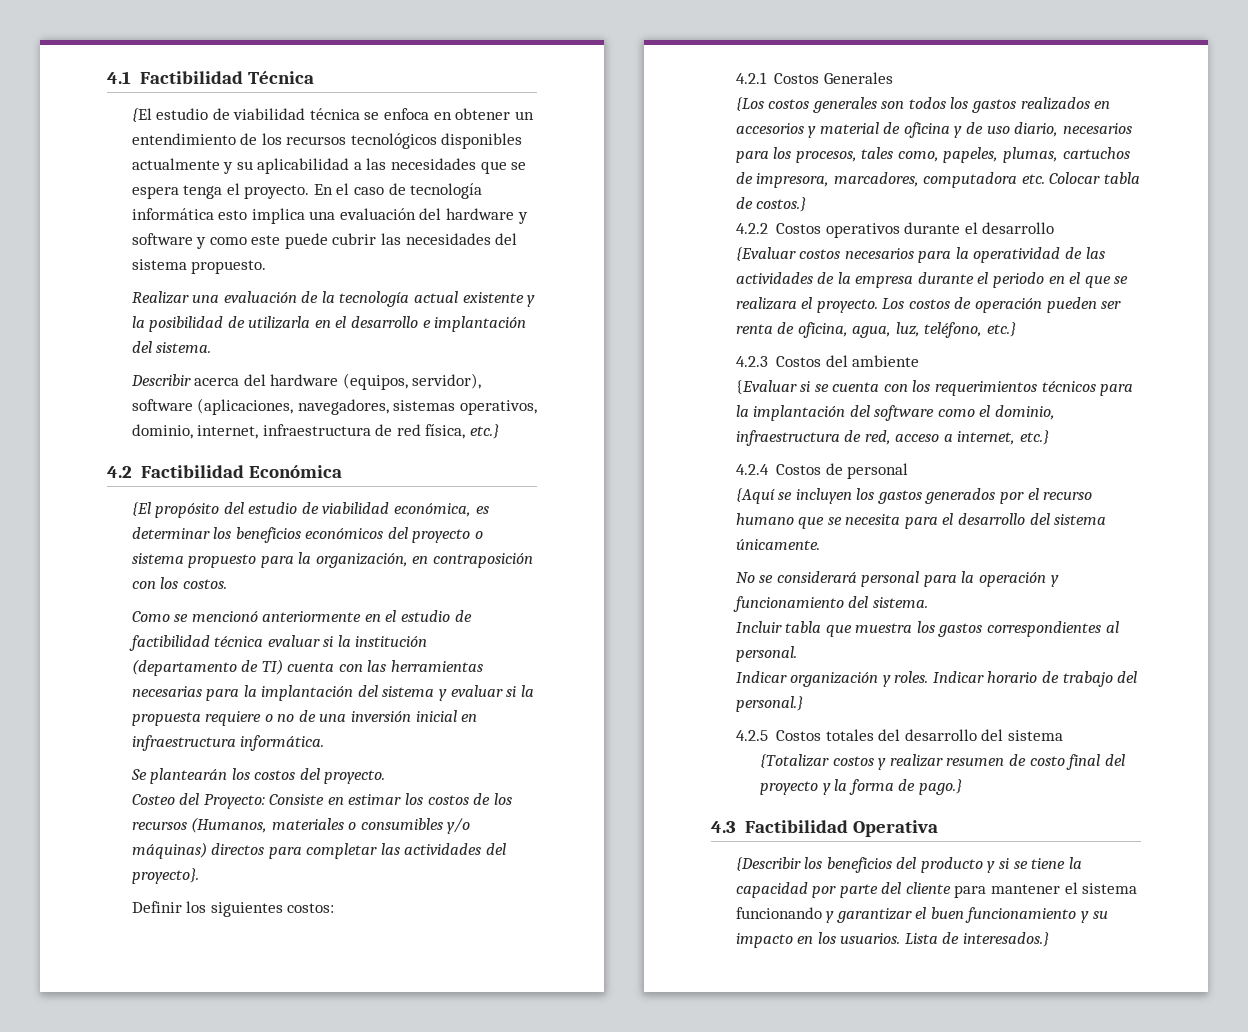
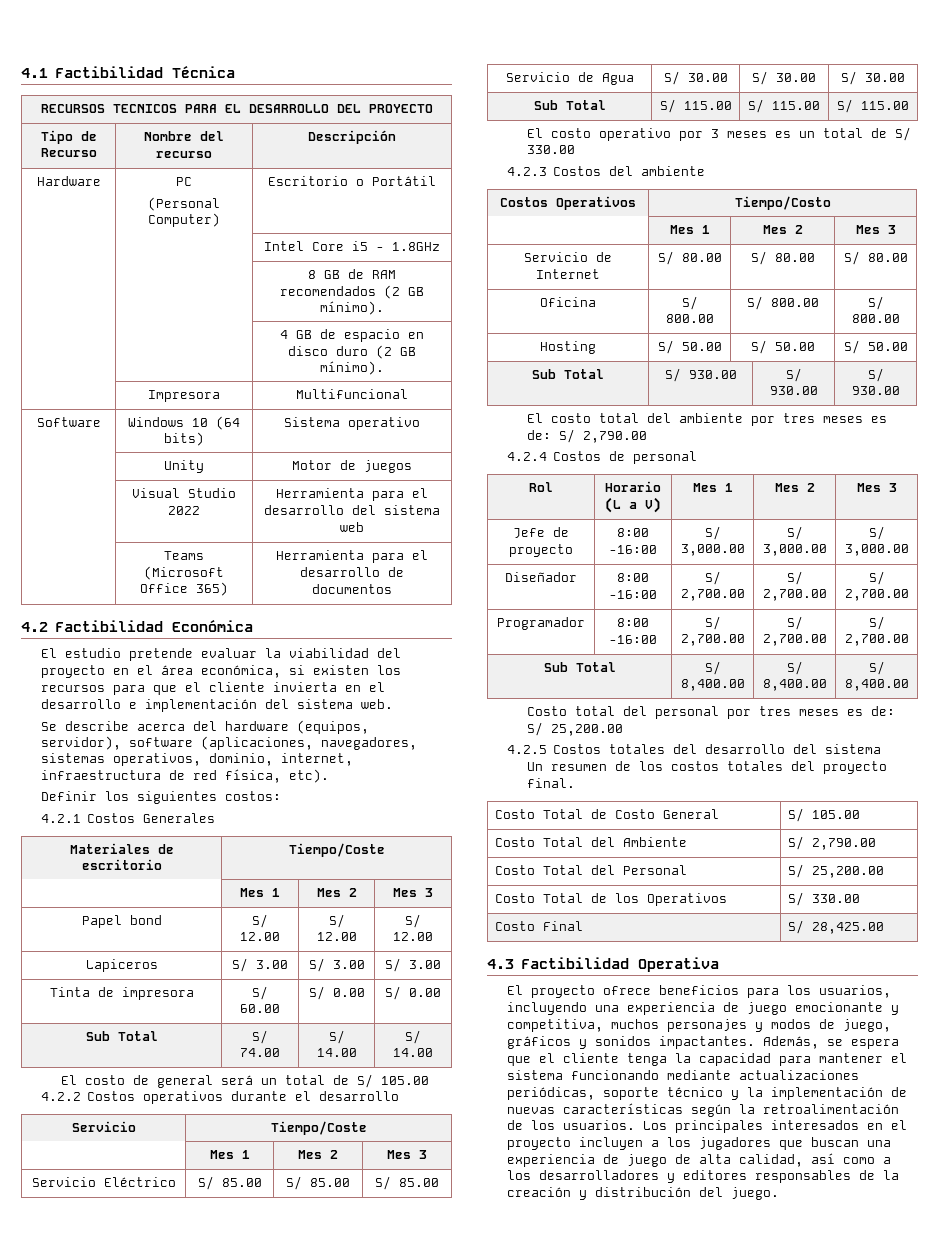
[131,108,534,122] [131,133,523,149] [131,158,527,174] [131,183,483,199] [131,208,528,224] [131,233,518,249] [131,259,267,274] [131,291,536,307] [131,316,527,332] [131,341,212,353] [130,374,191,386] // {El estudio de viabilidad técnica se enfoca en obtener un entendimiento de los recursos tecnológicos disponibles actualmente y su aplicabilidad a las necesidades que se espera tenga el proyecto. En el caso de tecnología informática esto implica una evaluación del hardware y software y como este puede cubrir las necesidades del sistema propuesto. // Realizar una evaluación de la tecnología actual existente y la posibilidad de utilizarla en el desarrollo e implantación del sistema. // Describir -> [40,104,433,113] [40,130,97,144] [40,148,97,157] [144,131,224,141] [156,151,212,158] [308,130,396,144] [36,176,101,186] [176,177,192,186] [148,197,220,211] [148,213,220,227] [268,176,436,186] [264,241,440,251] [308,269,396,279] [280,285,424,299] [320,301,384,315] [280,329,424,342] [288,345,416,359] [320,361,384,375] [148,390,220,402] [296,389,408,399] [36,417,101,427] [128,416,240,430] [164,432,204,446] [284,417,420,430] [164,460,204,473] [292,460,412,473] [132,488,236,498] [168,506,200,515] [276,488,428,501] [264,505,440,515] [340,522,364,532] [164,551,204,560] [144,566,224,580] [140,582,228,596] [276,550,428,563] [300,567,404,577] [312,584,392,594] [21,620,253,632] [40,648,401,661] [40,665,401,678] [40,682,385,695] [40,699,393,712] [40,721,129,731] // RECURSOS TECNICOS PARA EL DESARROLLO DEL PROYECTO // Tipo de Recurso | Nombre del recurso | Descripción // Hardware | PC // (Personal Computer) | Escritorio o Portátil // | | Intel Core i5 - 1.8GHz // | | 8 GB de RAM recomendados (2 GB mínimo). // | | 4 GB de espacio en disco duro (2 GB mínimo). // | Impresora | Multifuncional // Software | Windows 10 (64 bits) | Sistema operativo // | Unity | Motor de juegos // | Visual Studio 2022 | Herramienta para el desarrollo del sistema web // | Teams (Microsoft Office 365) | Herramienta para el desarrollo de documentos // 4.2 Factibilidad Económica // El estudio pretende evaluar la viabilidad del proyecto en el área económica, si existen los recursos para que el cliente invierta en el desarrollo e implementación del sistema web. // Se describe
[470,424,500,439] [107,465,342,478] [131,502,489,518] [131,527,484,543] [131,552,534,568] [131,577,227,589] [131,610,472,622] [128,635,428,651] [131,659,484,676] [131,685,534,701] [131,710,478,726] [131,735,325,751] [130,768,386,784] [131,793,512,809] [131,817,471,834] [131,842,507,859] [131,868,199,884] etc.} // 4.2 Factibilidad Económica // {El propósito del estudio de viabilidad económica, es determinar los beneficios económicos del proyecto o sistema propuesto para la organización, en contraposición con los costos. // Como se mencionó anteriormente en el estudio de factibilidad técnica evaluar si la institución (departamento de TI) cuenta con las herramientas necesarias para la implantación del sistema y evaluar si la propuesta requiere o no de una inversión inicial en infraestructura informática. // Se plantearán los costos del proyecto. // Costeo del Proyecto: Consiste en estimar los costos de los recursos (Humanos, materiales o consumibles y/o máquinas) directos para completar las actividades del proyecto}. -> [288,769,329,783] etc).
[735,97,1111,113] [735,122,1132,138] [735,147,1130,163] [735,172,1141,188] [735,197,807,212] // {Los costos generales son todos los gastos realizados en accesorios y material de oficina y de uso diario, necesarios para los procesos, tales como, papeles, plumas, cartuchos de impresora, marcadores, computadora etc. Colocar tabla de costos.} -> [69,843,174,854] [81,859,162,870] [288,843,385,857] [240,888,280,897] [316,888,357,897] [393,888,433,897] [81,915,162,928] [252,914,268,928] [240,932,280,941] [328,914,345,928] [316,932,357,941] [405,914,421,928] [393,932,433,941] [85,959,158,972] [232,958,288,972] [308,958,365,972] [385,958,441,972] [49,987,194,1000] [252,986,268,1000] [240,1004,280,1013] [308,986,365,1000] [385,986,441,1000] [85,1031,158,1041] [252,1030,268,1044] [240,1048,280,1057] [328,1030,345,1044] [316,1048,357,1057] [405,1030,421,1044] [393,1048,433,1057] [60,1074,429,1088] // Materiales de escritorio | Tiempo/Coste // | Mes 1 | Mes 2 | Mes 3 // Papel bond | S/ 12.00 | S/ 12.00 | S/ 12.00 // Lapiceros | S/ 3.00 | S/ 3.00 | S/ 3.00 // Tinta de impresora | S/ 60.00 | S/ 0.00 | S/ 0.00 // Sub Total | S/ 74.00 | S/ 14.00 | S/ 14.00 // El costo de general será un total de S/ 105.00
[735,247,1105,263] [735,272,1129,288] [735,297,1122,313] [735,322,1017,338] [735,355,920,367] [735,380,1134,396] [735,405,1056,421] [735,430,1050,446] [735,463,909,479] [735,488,1093,504] [735,513,1107,529] [735,539,820,550] [735,571,1059,587] [732,596,928,612] [735,621,1119,637] [735,646,797,662] [735,671,1138,687] [735,696,803,712] // {Evaluar costos necesarios para la operatividad de las actividades de la empresa durante el periodo en el que se realizara el proyecto. Los costos de operación pueden ser renta de oficina, agua, luz, teléfono, etc.} // 4.2.3 Costos del ambiente // {Evaluar si se cuenta con los requerimientos técnicos para la implantación del software como el dominio, infraestructura de red, acceso a internet, etc.} // 4.2.4 Costos de personal // {Aquí se incluyen los gastos generados por el recurso humano que se necesita para el desarrollo del sistema únicamente. // No se considerará personal para la operación y funcionamiento del sistema. // Incluir tabla que muestra los gastos correspondientes al personal. // Indicar organización y roles. Indicar horario de trabajo del personal.} -> [71,1121,136,1132] [270,1121,367,1135] [209,1150,250,1159] [298,1150,338,1159] [387,1150,427,1159] [31,1177,176,1187] [197,1176,262,1190] [286,1176,350,1190] [375,1176,439,1190] [505,72,634,85] [663,71,728,85] [752,71,816,85] [841,71,905,85] [533,100,606,110] [659,99,732,113] [748,99,820,113] [837,99,909,113] [526,127,911,141] [526,145,575,154] [506,166,706,176] [500,196,636,210] [734,196,831,210] [669,225,710,234] [762,225,803,234] [855,225,896,234] [524,252,612,262] [536,269,600,279] [657,251,722,265] [750,251,815,265] [843,251,908,265] [540,297,596,307] [681,296,698,310] [665,314,714,323] [746,296,819,310] [867,296,884,310] [851,314,900,323] [540,341,596,354] [657,340,722,354] [750,340,815,354] [843,340,908,354] [532,369,604,379] [664,368,737,382] [785,368,802,382] [769,386,818,395] [867,368,884,382] [851,386,900,395] [526,413,887,426] [526,429,647,443] [506,451,698,464] [529,482,553,492] [605,481,661,492] [605,497,661,513] [692,483,733,492] [774,483,815,492] [856,483,897,492] [513,527,569,538] [509,544,573,557] [617,528,649,537] [609,545,657,554] [704,526,721,540] [680,544,745,556] [786,526,803,540] [762,544,827,556] [868,526,885,540] [844,544,909,556] [505,572,577,582] [617,573,649,582] [609,590,657,599] [704,571,721,585] [680,589,745,601] [786,571,803,585] [762,589,827,601] [868,571,885,585] [844,589,909,601] [497,617,585,630] [617,618,649,627] [609,635,657,644] [704,616,721,630] [680,634,745,646] [786,616,803,630] [762,634,827,646] [868,616,885,630] [844,634,909,646] [543,662,616,672] [704,661,721,675] [680,679,745,691] [786,661,803,675] [762,679,827,691] [868,661,885,675] [844,679,909,691] [526,706,895,719] [526,722,623,736] // Servicio | Tiempo/Coste // | Mes 1 | Mes 2 | Mes 3 // Servicio Eléctrico | S/ 85.00 | S/ 85.00 | S/ 85.00 // Servicio de Agua | S/ 30.00 | S/ 30.00 | S/ 30.00 // Sub Total | S/ 115.00 | S/ 115.00 | S/ 115.00 // El costo operativo por 3 meses es un total de S/ 330.00 // 4.2.3 Costos del ambiente // Costos Operativos | Tiempo/Costo // | Mes 1 | Mes 2 | Mes 3 // Servicio de Internet | S/ 80.00 | S/ 80.00 | S/ 80.00 // Oficina | S/ 800.00 | S/ 800.00 | S/ 800.00 // Hosting | S/ 50.00 | S/ 50.00 | S/ 50.00 // Sub Total | S/ 930.00 | S/ 930.00 | S/ 930.00 // El costo total del ambiente por tres meses es de: S/ 2,790.00 // 4.2.4 Costos de personal // Rol | Horario (L a V) | Mes 1 | Mes 2 | Mes 3 // Jefe de proyecto | 8:00 -16:00 | S/ 3,000.00 | S/ 3,000.00 | S/ 3,000.00 // Diseñador | 8:00 -16:00 | S/ 2,700.00 | S/ 2,700.00 | S/ 2,700.00 // Programador | 8:00 -16:00 | S/ 2,700.00 | S/ 2,700.00 | S/ 2,700.00 // Sub Total | S/ 8,400.00 | S/ 8,400.00 | S/ 8,400.00 // Costo total del personal por tres meses es de: S/ 25,200.00
[760,754,1125,770] [760,779,962,795] [711,820,938,837] [735,857,1082,873] [735,882,951,898] {Totalizar costos y realizar resumen de costo final del proyecto y la forma de pago.} // 4.3 Factibilidad Operativa // {Describir los beneficios del producto y si se tiene la capacidad por parte del cliente -> [526,761,887,774] [526,778,575,788] [494,809,719,819] [787,808,860,822] [494,837,687,847] [787,836,876,850] [494,865,687,875] [787,864,884,878] [494,893,727,906] [787,892,860,906] [494,921,583,931] [787,920,884,934] [487,957,719,972] [506,985,891,998] [506,1002,899,1015] [506,1019,891,1032] [506,1036,899,1049] [506,1053,771,1066] Un resumen de los costos totales del proyecto final. // Costo Total de Costo General | S/ 105.00 // Costo Total del Ambiente | S/ 2,790.00 // Costo Total del Personal | S/ 25,200.00 // Costo Total de los Operativos | S/ 330.00 // Costo Final | S/ 28,425.00 // 4.3 Factibilidad Operativa // El proyecto ofrece beneficios para los usuarios, incluyendo una experiencia de juego emocionante y competitiva, muchos personajes y modos de juego, gráficos y sonidos impactantes. Además, se espera que el cliente tenga la capacidad
[826,907,1108,923] [735,932,1050,948] y garantizar el buen funcionamiento y su impacto en los usuarios. Lista de interesados.} -> [666,1070,859,1080] [506,1087,907,1100] [506,1103,899,1117] [506,1120,907,1133] [506,1137,891,1150] [506,1153,891,1167] [506,1170,899,1183] [506,1187,779,1200] mediante actualizaciones periódicas, soporte técnico y la implementación de nuevas características según la retroalimentación de los usuarios. Los principales interesados en el proyecto incluyen a los jugadores que buscan una experiencia de juego de alta calidad, así como a los desarrolladores y editores responsables de la creación y distribución del juego.

